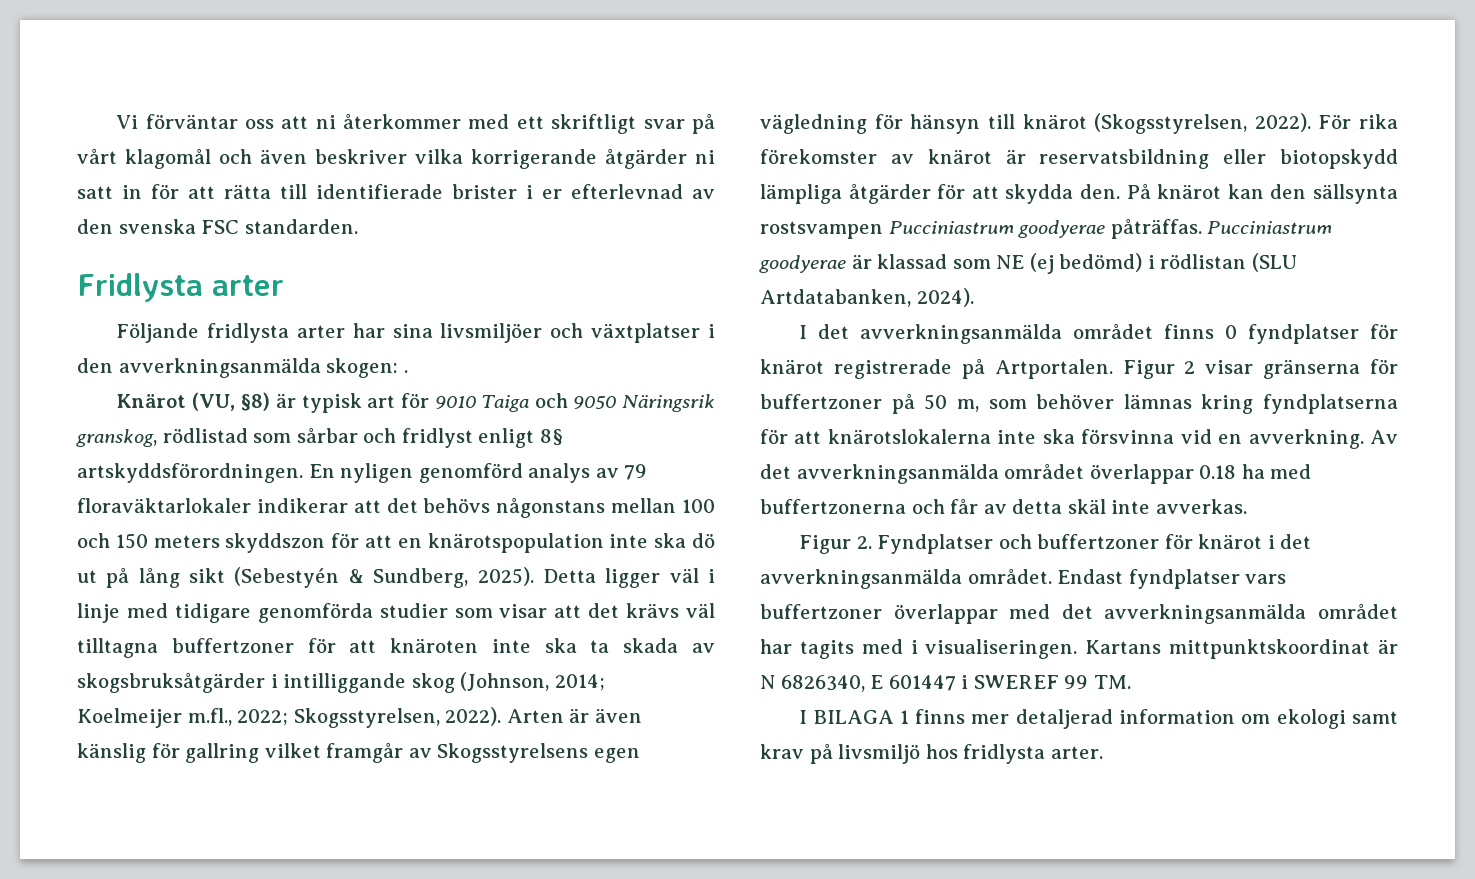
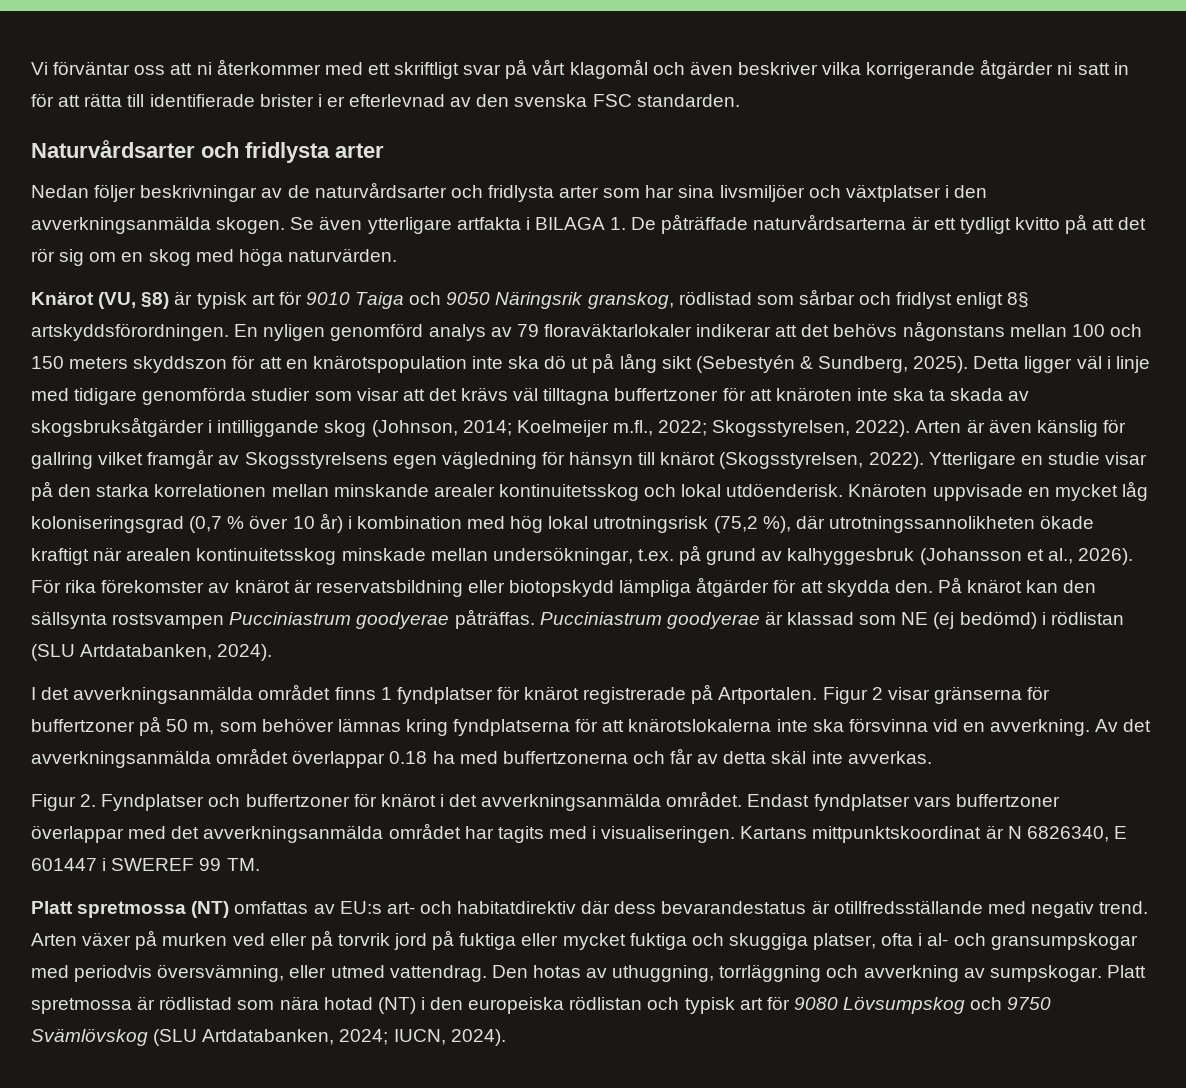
[77,273,284,302] [116,323,345,343] Fridlysta arter // Följande fridlysta arter -> [31,140,384,163] [31,182,641,202] Naturvårdsarter och fridlysta arter // Nedan följer beskrivningar av de naturvårdsarter och fridlysta arter som
[326,358,408,378] skogen: . -> [216,214,1147,234] [31,248,397,266] skogen. Se även ytterligare artfakta i BILAGA 1. De påträffade naturvårdsarterna är ett tydligt kvitto på att det rör sig om en skog med höga naturvärden.
(1311, 122) none -> [928,452,1148,469] [31,481,1148,501] [31,513,1095,533] [31,545,1133,565] Ytterligare en studie visar på den starka korrelationen mellan minskande arealer kontinuitetsskog och lokal utdöenderisk. Knäroten uppvisade en mycket låg koloniseringsgrad (0,7 % över 10 år) i kombination med hög lokal utrotningsrisk (75,2 %), där utrotningssannolikheten ökade kraftigt när arealen kontinuitetsskog minskade mellan undersökningar, t.ex. på grund av kalhyggesbruk (Johansson et al., 2026).
[1225,325,1238,339] 0 -> [380,687,392,700] 1
[799,709,1398,729] [760,743,1103,764] I BILAGA 1 finns mer detaljerad information om ekologi samt krav på livsmiljö hos fridlysta arter. -> [31,900,1149,918] [31,930,1138,950] [31,964,1146,982] [31,996,1052,1014] [31,1028,506,1046] Platt spretmossa (NT) omfattas av EU:s art- och habitatdirektiv där dess bevarandestatus är otillfredsställande med negativ trend. Arten växer på murken ved eller på torvrik jord på fuktiga eller mycket fuktiga och skuggiga platser, ofta i al- och gransumpskogar med periodvis översvämning, eller utmed vattendrag. Den hotas av uthuggning, torrläggning och avverkning av sumpskogar. Platt spretmossa är rödlistad som nära hotad (NT) i den europeiska rödlistan och typisk art för 9080 Lövsumpskog och 9750 Svämlövskog (SLU Artdatabanken, 2024; IUCN, 2024).

